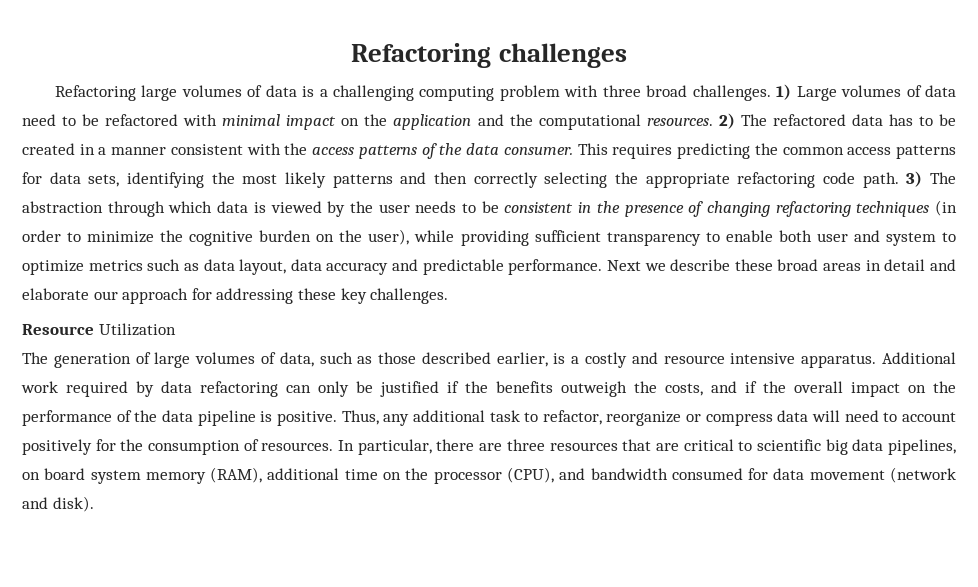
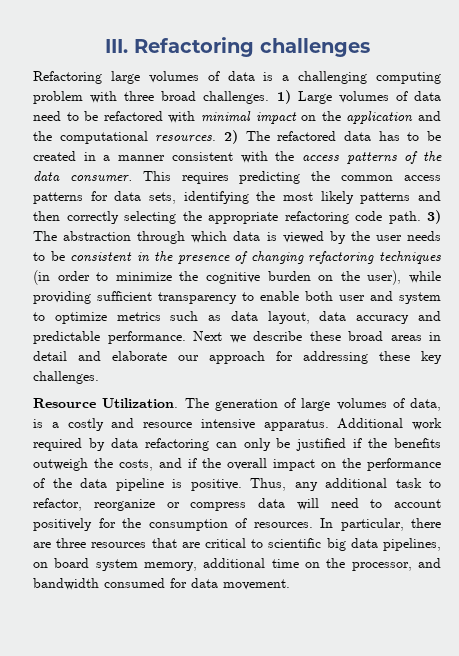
(351, 55) none -> [104,39,128,53] III.
[98,323,176,336] Utilization // -> [102,398,179,408] Utilization.
[319,352,548,367] such as those described earlier, -> (441, 404) none
[145,467,263,484] memory (RAM), -> [144,562,197,571] memory,
[433,467,554,484] processor (CPU), -> [351,562,412,571] processor,
[809,467,956,483] [22,496,94,512] movement (network and disk). -> [223,579,290,590] movement.

